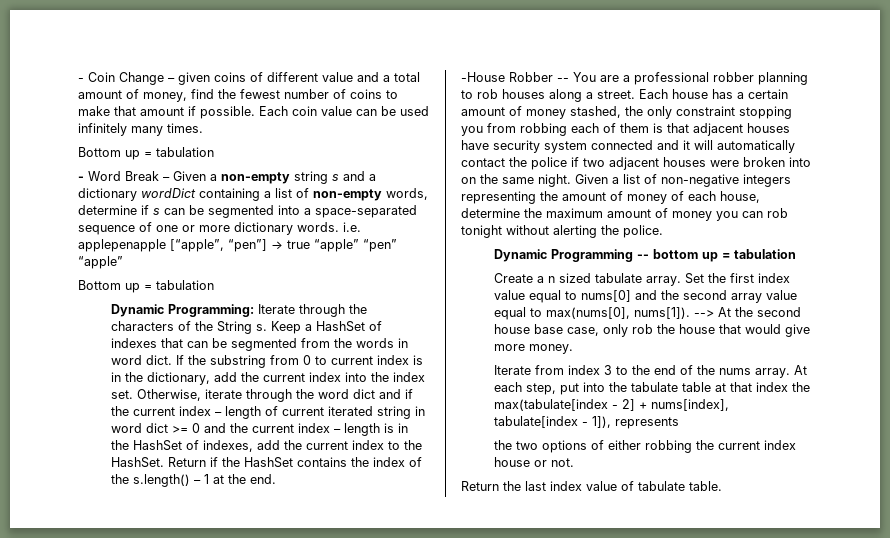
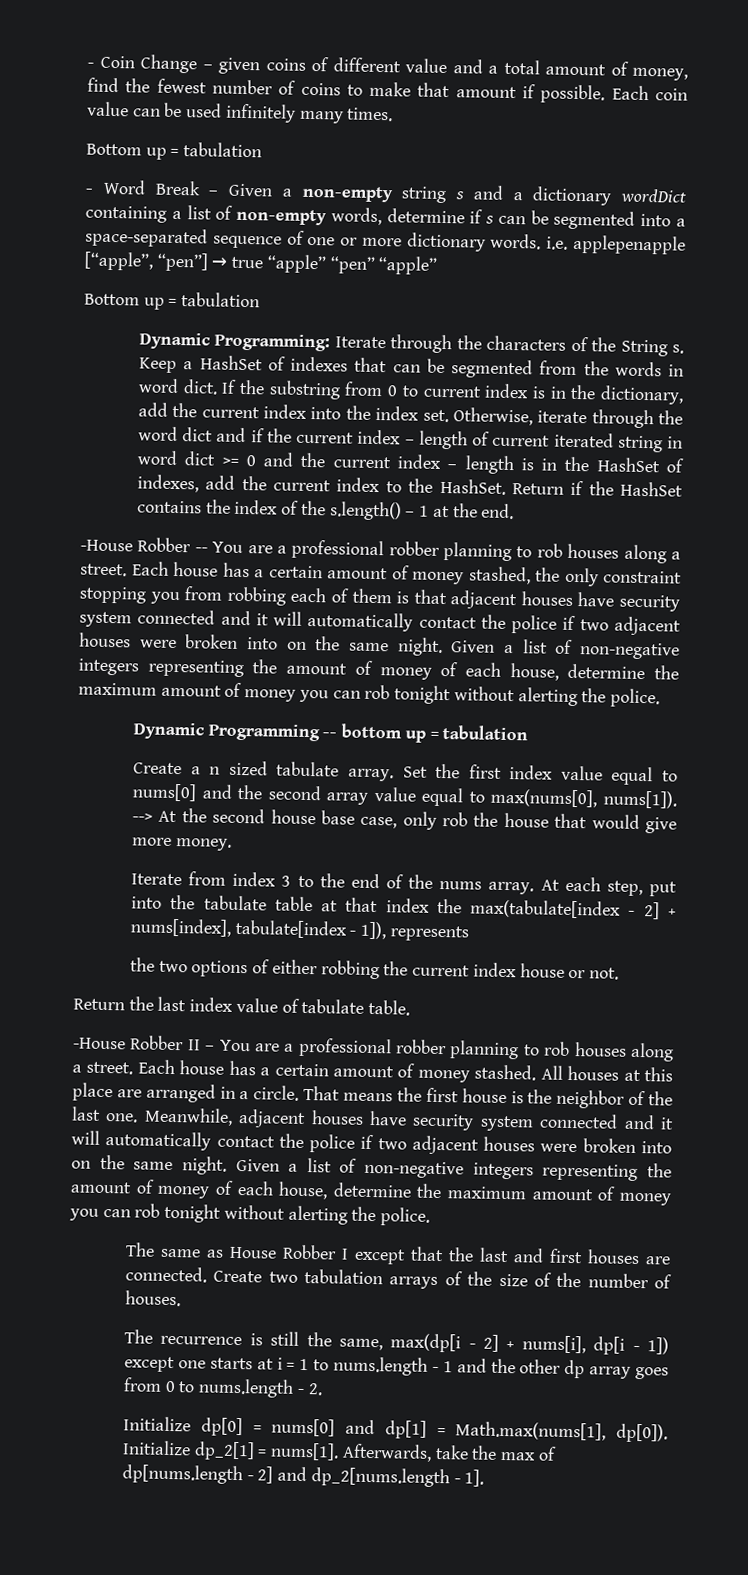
(722, 486) none -> [73,1035,675,1062] [72,1059,674,1083] [72,1082,674,1109] [71,1106,674,1132] [71,1130,672,1155] [71,1154,672,1182] [70,1179,671,1206] [69,1203,431,1226] [125,1242,671,1265] [125,1266,673,1290] [125,1290,182,1307] [124,1329,669,1355] [124,1356,669,1380] [123,1377,323,1398] [123,1416,668,1443] [122,1440,557,1462] [122,1464,485,1488] // -House Robber II – You are a professional robber planning to rob houses along a street. Each house has a certain amount of money stashed. All houses at this place are arranged in a circle. That means the first house is the neighbor of the last one. Meanwhile, adjacent houses have security system connected and it will automatically contact the police if two adjacent houses were broken into on the same night. Given a list of non-negative integers representing the amount of money of each house, determine the maximum amount of money you can rob tonight without alerting the police. // The same as House Robber I except that the last and first houses are connected. Create two tabulation arrays of the size of the number of houses. // The recurrence is still the same, max(dp[i - 2] + nums[i], dp[i - 1]) except one starts at i = 1 to nums.length - 1 and the other dp array goes from 0 to nums.length - 2. // Initialize dp[0] = nums[0] and dp[1] = Math.max(nums[1], dp[0]). Initialize dp_2[1] = nums[1]. Afterwards, take the max of dp[nums.length - 2] and dp_2[nums.length - 1].

